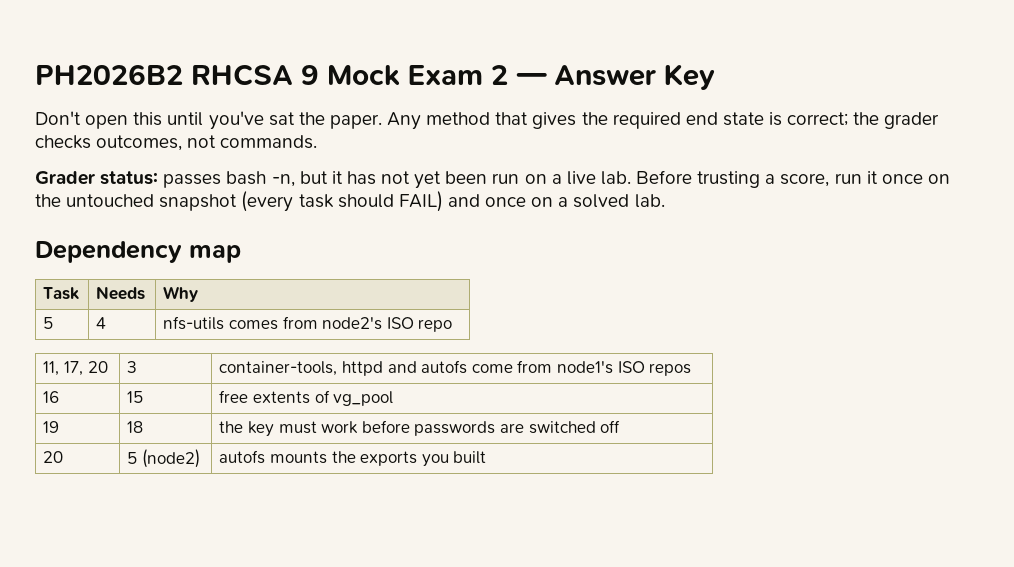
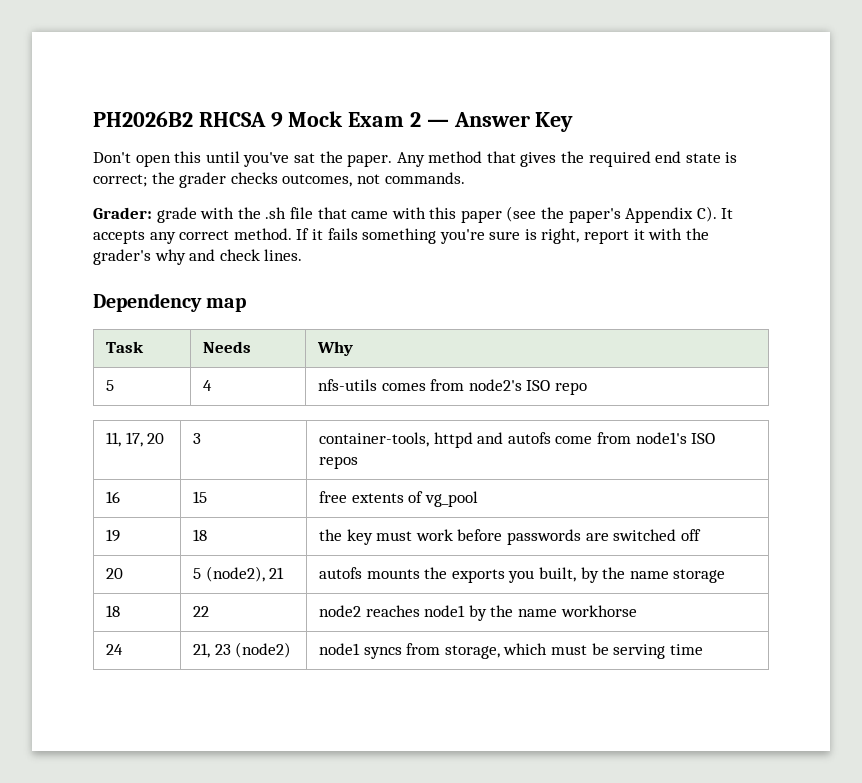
[35,170,950,189] [35,191,665,212] Grader status: passes bash -n, but it has not yet been run on a live lab. Before trusting a score, run it once on the untouched snapshot (every task should FAIL) and once on a solved lab. -> [93,206,734,223] [93,228,709,244] [93,249,303,265] Grader: grade with the .sh file that came with this paper (see the paper's Appendix C). It accepts any correct method. If it fails something you're sure is right, report it with the grader's why and check lines.
[142,449,201,468] (node2) -> [205,566,285,582] (node2), 21
[453,451,487,464] built -> [539,567,726,583] [106,605,121,617] [193,606,210,617] [319,605,637,621] [106,644,124,655] [193,642,292,658] [319,643,703,659] built, by the name storage // 18 | 22 | node2 reaches node1 by the name workhorse // 24 | 21, 23 (node2) | node1 syncs from storage, which must be serving time

